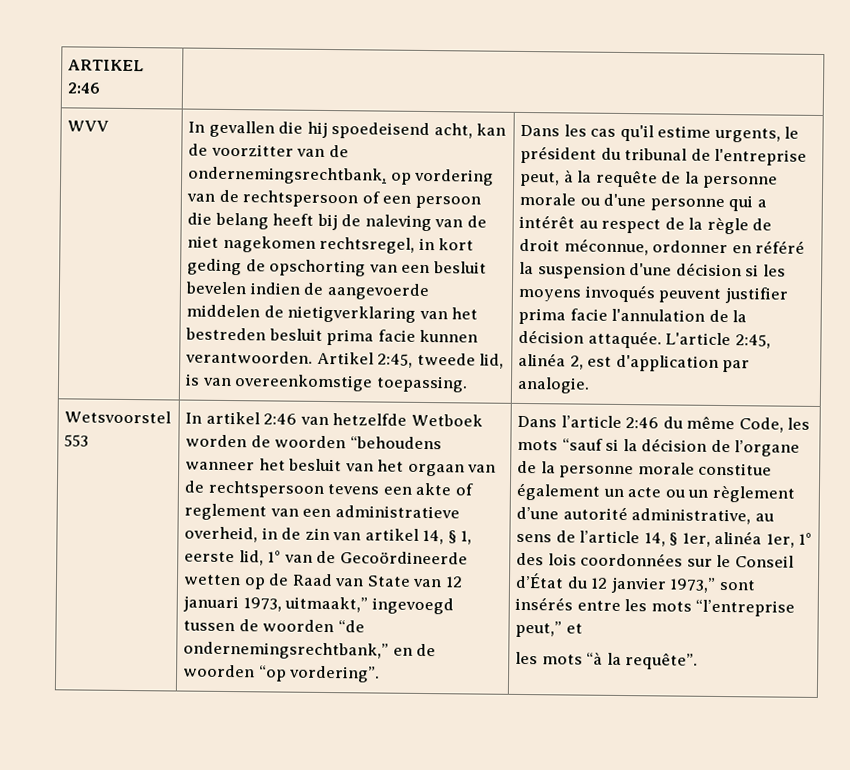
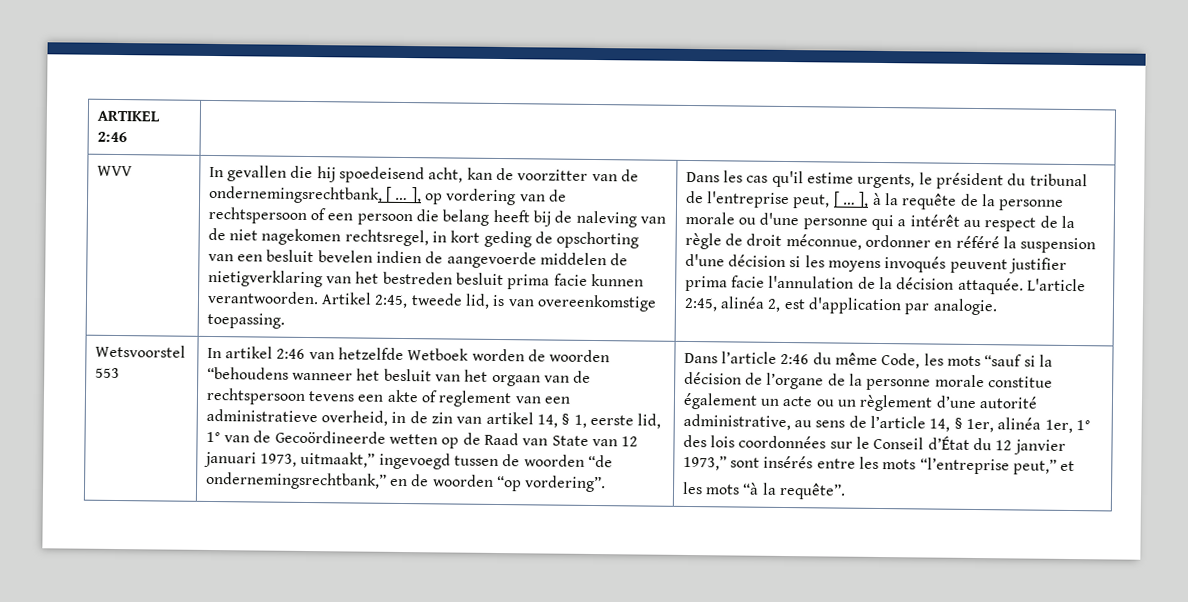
(388, 175) none -> [385,186,422,204] [ … ],
(561, 179) none -> [832,191,870,208] [ … ],

